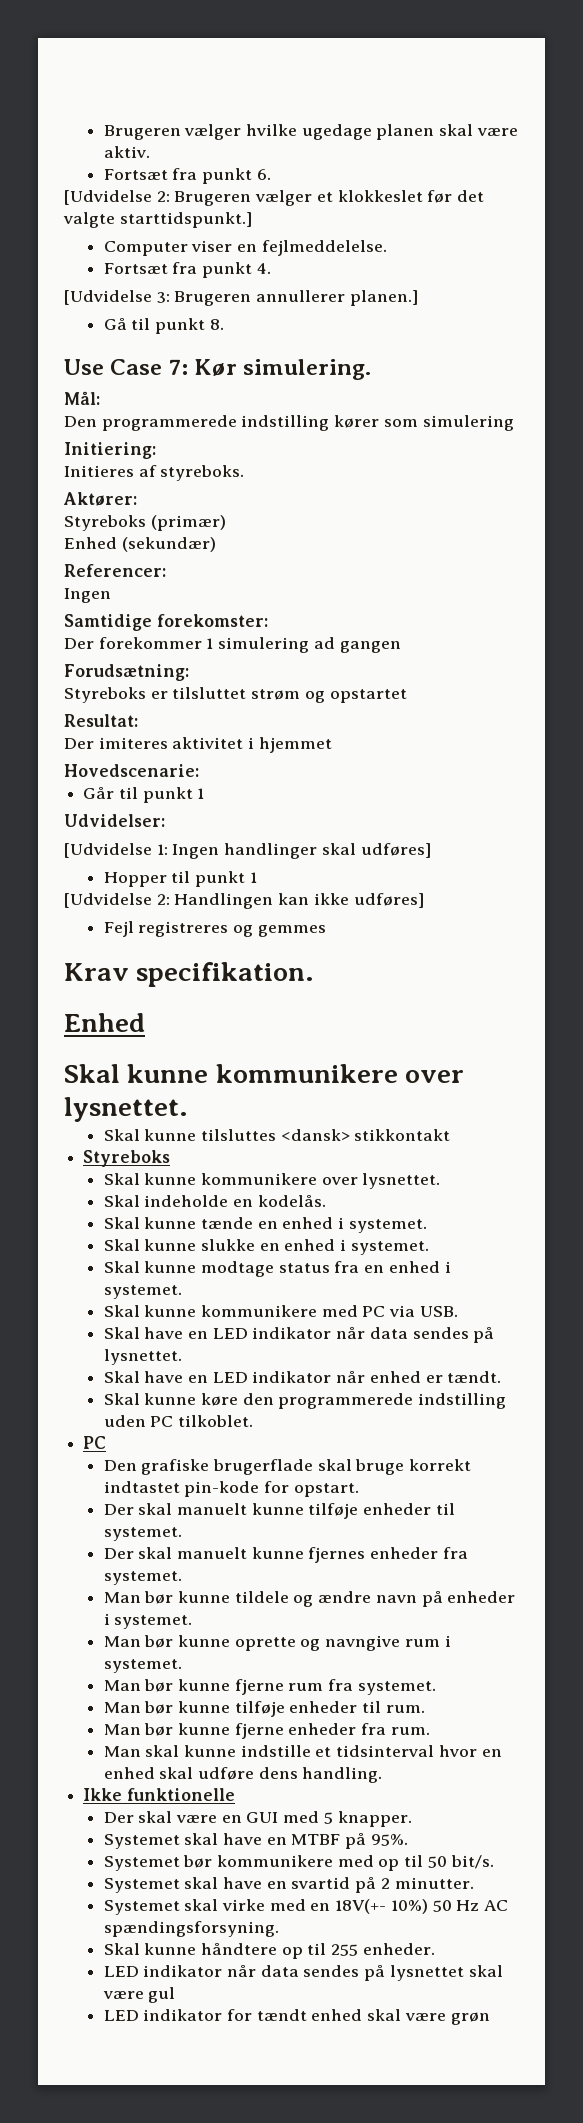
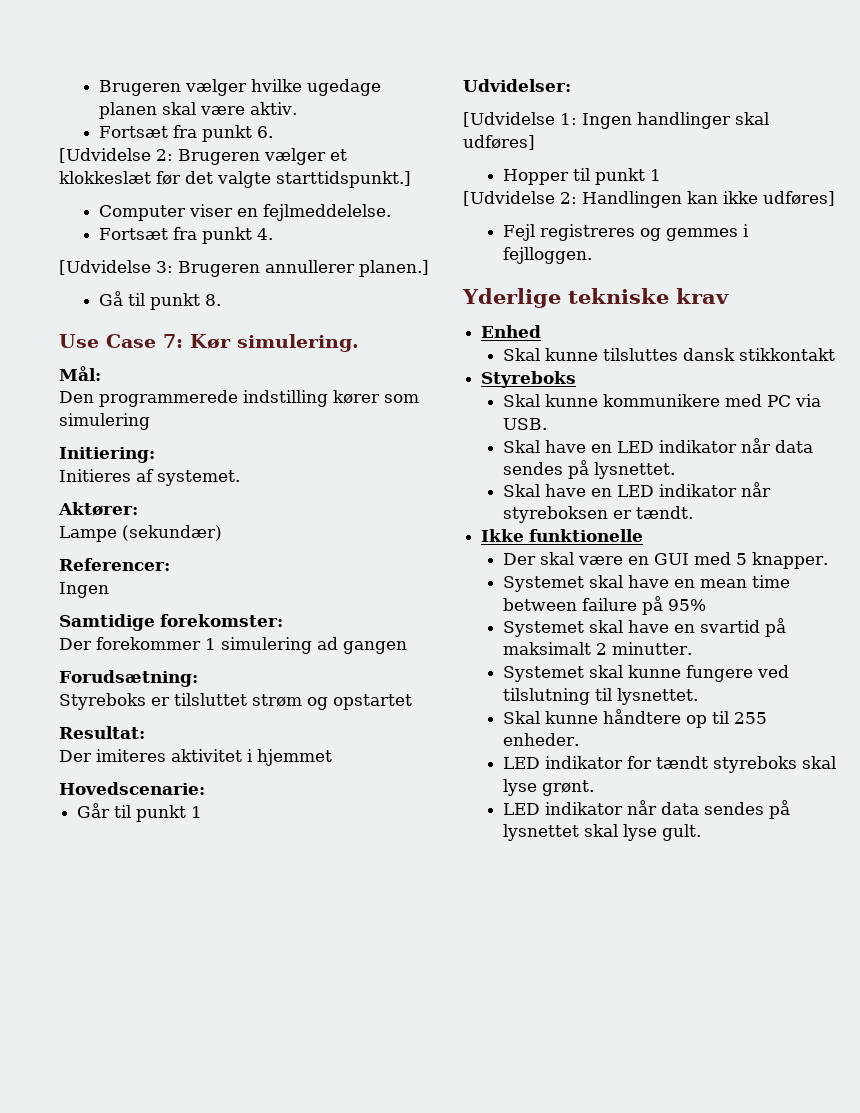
[337,190,423,202] klokkeslet -> [59,171,151,184] klokkeslæt
[160,465,245,481] styreboks. -> [157,470,240,486] systemet.
[64,515,226,531] [64,537,117,549] Styreboks (primær) // Enhed -> [59,526,117,542] Lampe
[64,962,315,987] [64,1013,145,1032] [64,1064,465,1083] [64,1097,188,1122] // Krav specifikation. // Enhed // Skal kunne kommunikere over lysnettet. -> [743,224,750,237] [503,247,593,264] [462,288,729,308] [481,325,542,338] i fejlloggen. // Yderlige tekniske krav // Enhed
[280,1129,350,1141] <dansk> -> [683,348,736,361] dansk
[103,1173,441,1189] [103,1195,326,1207] [103,1217,427,1233] [103,1239,429,1255] [103,1261,451,1277] [103,1285,182,1299] // Skal kunne kommunikere over lysnettet. // Skal indeholde en kodelås. // Skal kunne tænde en enhed i systemet. // Skal kunne slukke en enhed i systemet. // Skal kunne modtage status fra en enhed i systemet. -> (577, 379) none
[369,1371,421,1383] enhed -> [503,506,609,523] styreboksen
[103,1393,507,1409] [103,1415,254,1427] [83,1436,107,1449] [103,1459,472,1475] [103,1481,359,1497] [103,1503,455,1519] [103,1527,182,1541] [103,1547,468,1563] [103,1571,182,1585] [103,1591,516,1607] [103,1613,193,1629] [103,1635,451,1651] [103,1659,182,1673] [103,1679,436,1695] [103,1701,425,1717] [103,1723,430,1739] [103,1745,502,1757] [103,1767,383,1783] // Skal kunne køre den programmerede indstilling uden PC tilkoblet. // PC // Den grafiske brugerflade skal bruge korrekt indtastet pin-kode for opstart. // Der skal manuelt kunne tilføje enheder til systemet. // Der skal manuelt kunne fjernes enheder fra systemet. // Man bør kunne tildele og ændre navn på enheder i systemet. // Man bør kunne oprette og navngive rum i systemet. // Man bør kunne fjerne rum fra systemet. // Man bør kunne tilføje enheder til rum. // Man bør kunne fjerne enheder fra rum. // Man skal kunne indstille et tidsinterval hvor en enhed skal udføre dens handling. -> (694, 512) none
[291,1833,408,1849] [103,1855,494,1871] MTBF på 95%. // Systemet bør kommunikere med op til 50 bit/s. -> [700,575,791,588] [503,596,707,615] mean time between failure på 95%
(377, 1885) none -> [503,642,592,655] maksimalt
[222,1899,509,1914] [103,1921,279,1937] virke med en 18V(+- 10%) 50 Hz AC spændingsforsyning. -> [628,665,790,682] [503,688,699,705] kunne fungere ved tilslutning til lysnettet.
(435, 1949) none -> [503,756,837,773] [503,779,595,796] // LED indikator for tændt styreboks skal lyse grønt.
[102,1987,176,2003] [103,2009,490,2025] være gul // LED indikator for tændt enhed skal være grøn -> [623,824,702,841] lyse gult.

